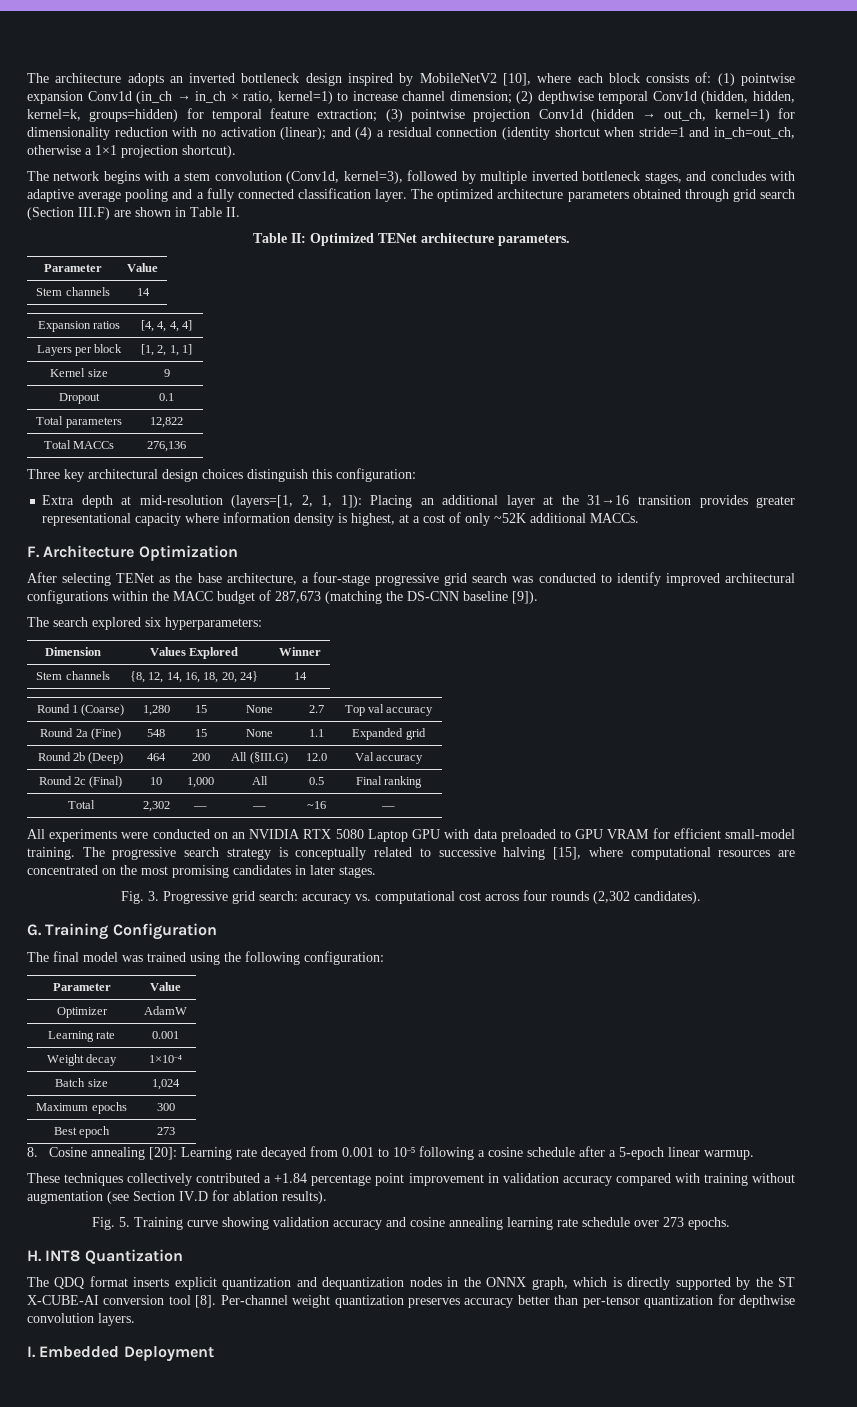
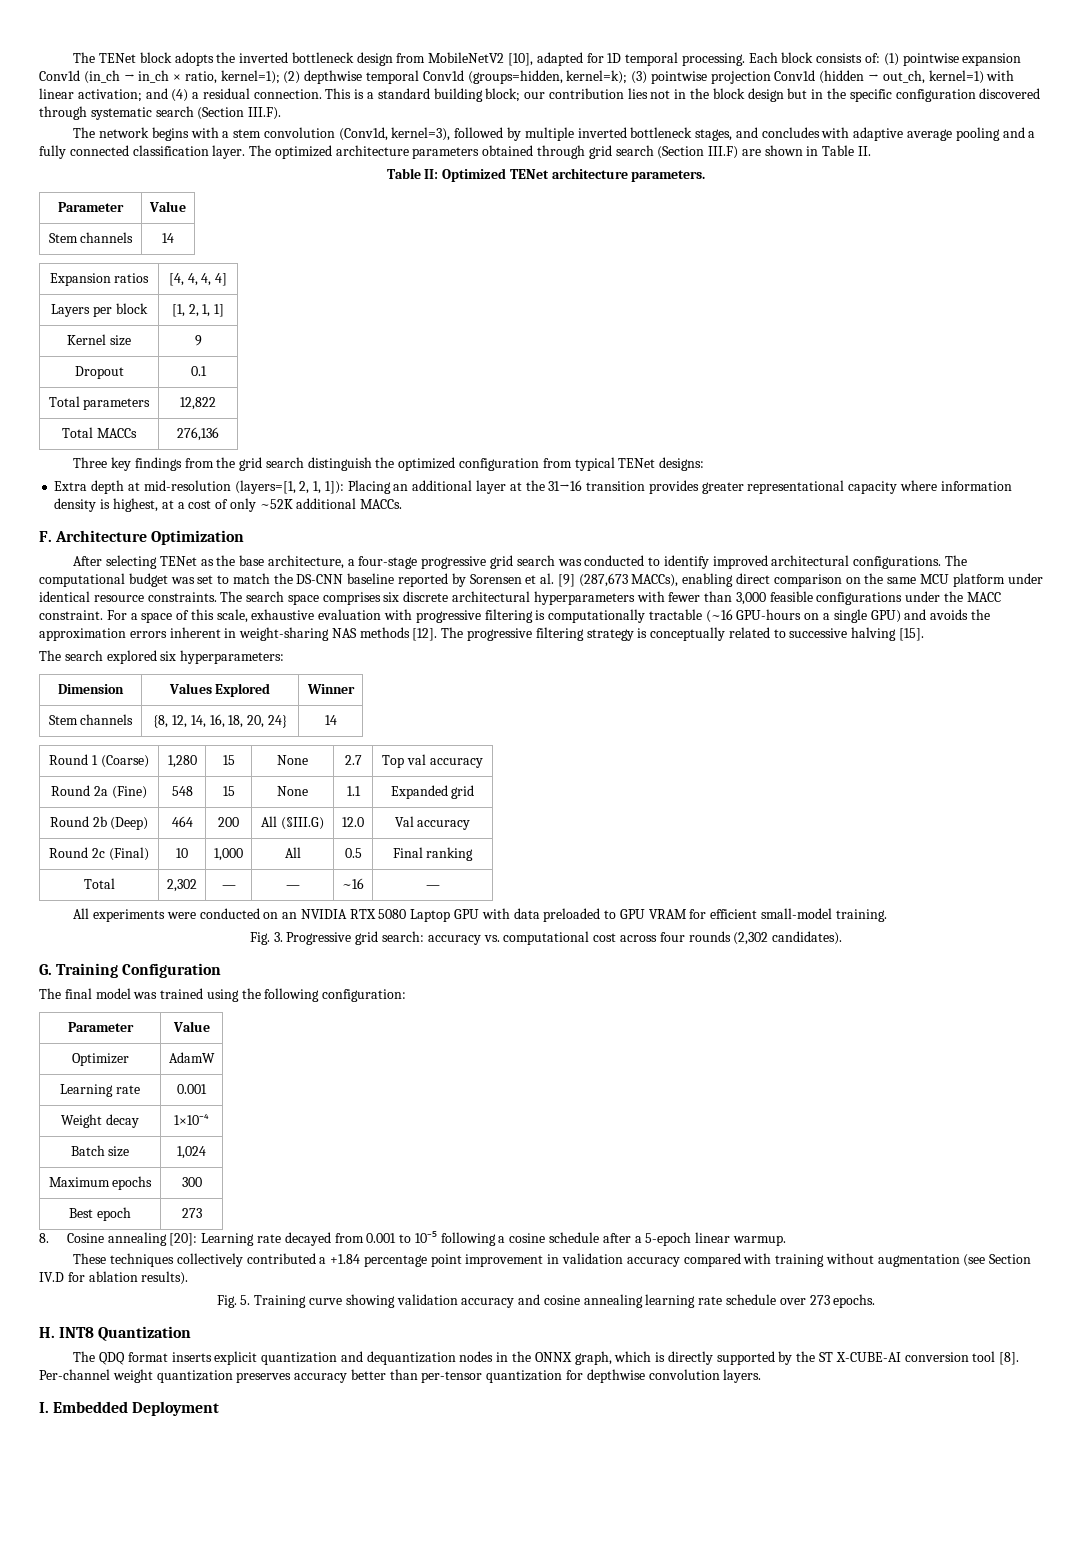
[27,73,603,86] The architecture adopts an inverted bottleneck design inspired by MobileNetV2 [10], where each -> [73,52,778,66] The TENet block adopts the inverted bottleneck design from MobileNetV2 [10], adapted for 1D temporal processing. Each
[277,91,795,104] [27,108,378,122] kernel=1) to increase channel dimension; (2) depthwise temporal Conv1d (hidden, hidden, kernel=k, groups=hidden) for temporal feature extraction; -> [220,70,628,84] kernel=1); (2) depthwise temporal Conv1d (groups=hidden, kernel=k);
[778,108,796,119] [27,127,795,140] [27,145,236,158] for dimensionality reduction with no activation (linear); and (4) a residual connection (identity shortcut when stride=1 and in_ch=out_ch, otherwise a 1×1 projection shortcut). -> [986,70,1015,81] [39,88,1041,102] [39,106,282,120] with linear activation; and (4) a residual connection. This is a standard building block; our contribution lies not in the block design but in the specific configuration discovered through systematic search (Section III.F).
[88,468,416,482] architectural design choices distinguish this configuration: -> [134,457,705,471] findings from the grid search distinguish the optimized configuration from typical TENet designs:
[27,590,538,604] configurations within the MACC budget of 287,673 (matching the DS-CNN baseline [9]). -> [853,555,967,569] [39,573,1043,587] [39,591,1001,605] [39,609,990,623] [39,627,925,641] configurations. The computational budget was set to match the DS-CNN baseline reported by Sorensen et al. [9] (287,673 MACCs), enabling direct comparison on the same MCU platform under identical resource constraints. The search space comprises six discrete architectural hyperparameters with fewer than 3,000 feasible configurations under the MACC constraint. For a space of this scale, exhaustive evaluation with progressive filtering is computationally tractable (~16 GPU-hours on a single GPU) and avoids the approximation errors inherent in weight-sharing NAS methods [12]. The progressive filtering strategy is conceptually related to successive halving [15].
[82,847,796,860] [27,865,376,878] The progressive search strategy is conceptually related to successive halving [15], where computational resources are concentrated on the most promising candidates in later stages. -> (887, 915) none

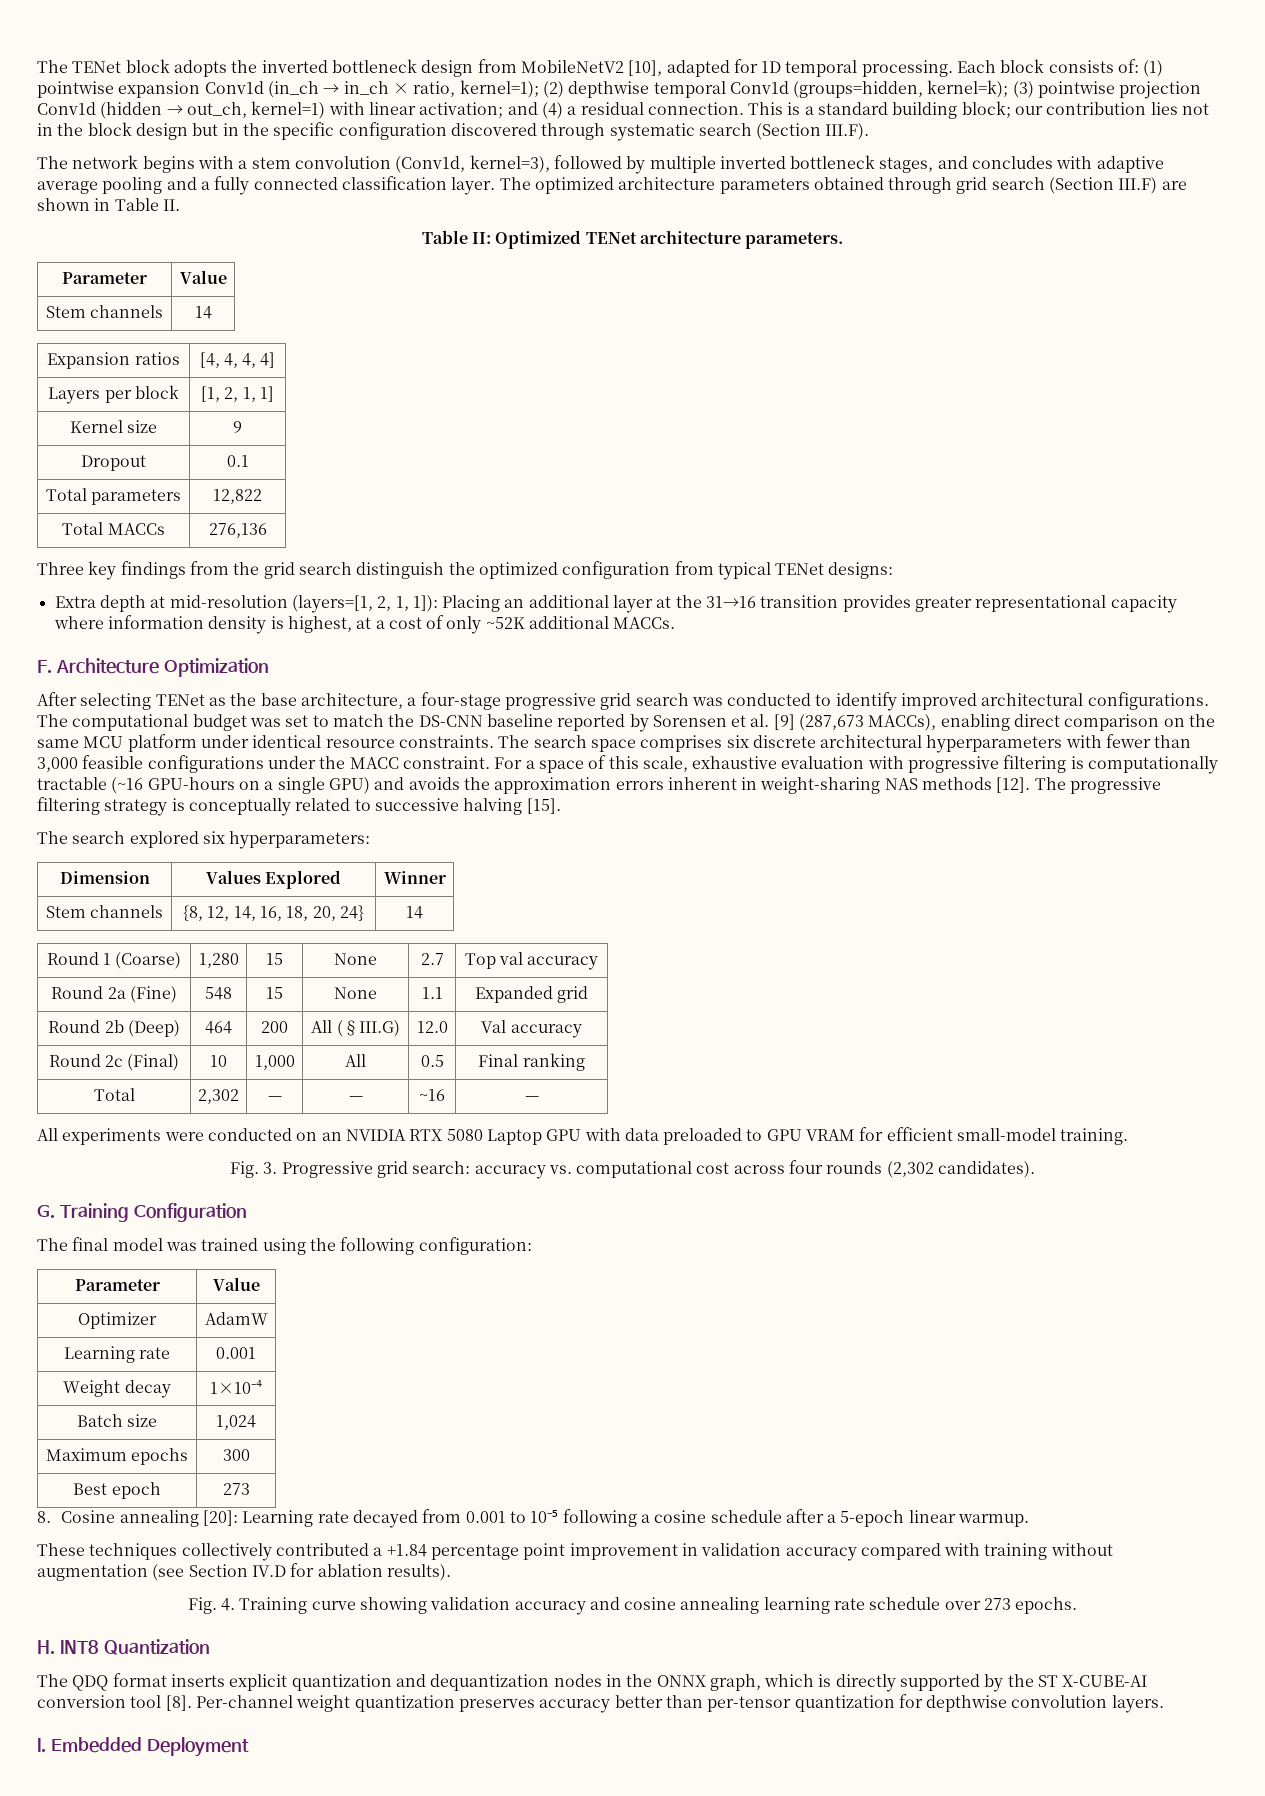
[240,1295,251,1305] 5. -> [220,1598,235,1611] 4.

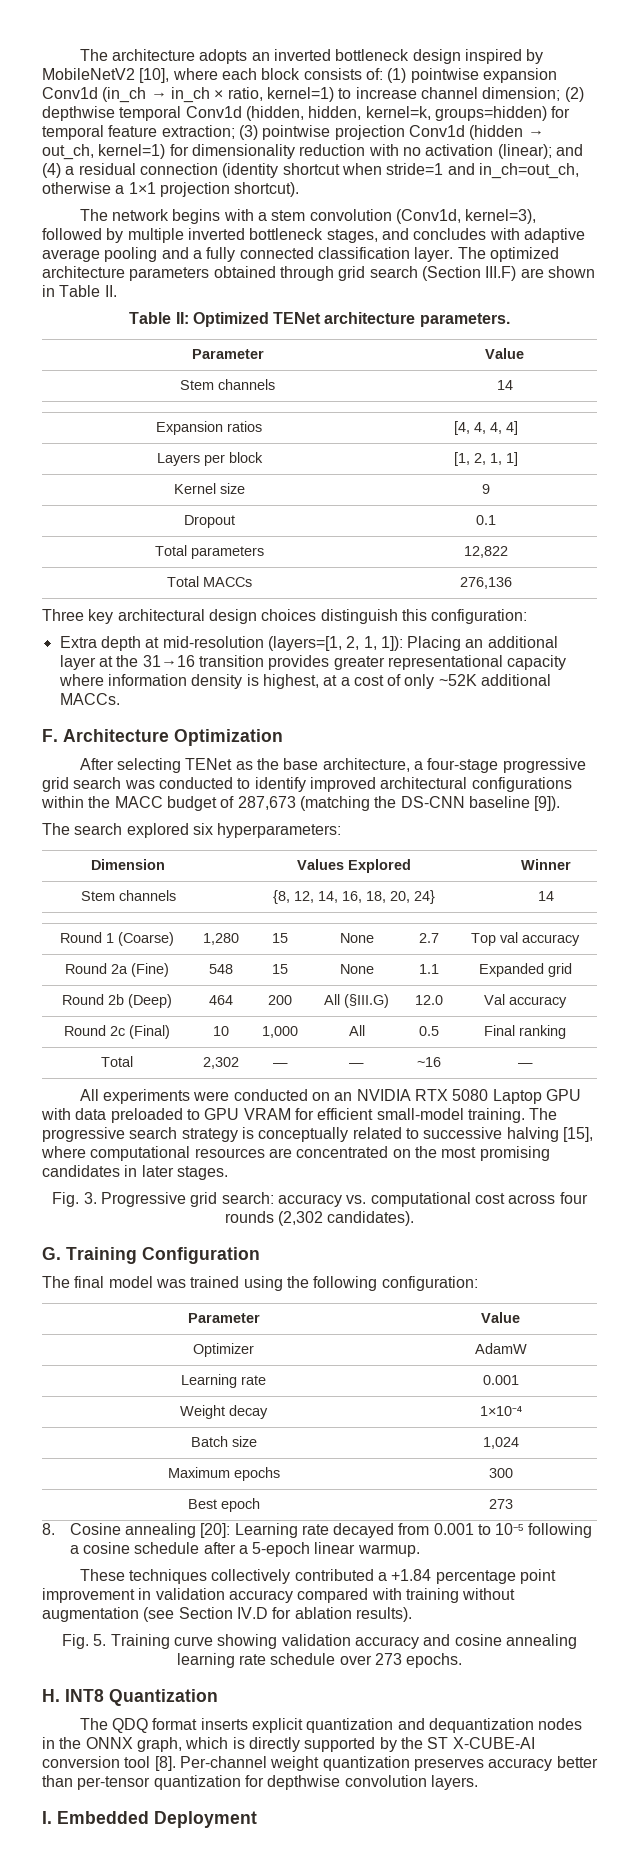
[37,59,997,77] The TENet block adopts the inverted bottleneck design from MobileNetV2 [10], adapted for 1D temporal processing. Each -> [79,49,544,64] [42,68,257,83] The architecture adopts an inverted bottleneck design inspired by MobileNetV2 [10], where each
[459,80,1009,98] kernel=1); (2) depthwise temporal Conv1d (groups=hidden, kernel=k); -> [266,87,584,102] [42,106,571,121] [42,125,235,140] kernel=1) to increase channel dimension; (2) depthwise temporal Conv1d (hidden, hidden, kernel=k, groups=hidden) for temporal feature extraction;
[328,101,1210,119] [37,122,870,141] with linear activation; and (4) a residual connection. This is a standard building block; our contribution lies not in the block design but in the specific configuration discovered through systematic search (Section III.F). -> [169,144,583,159] [42,163,579,179] [42,182,300,197] for dimensionality reduction with no activation (linear); and (4) a residual connection (identity shortcut when stride=1 and in_ch=out_ch, otherwise a 1×1 projection shortcut).
[120,561,894,580] findings from the grid search distinguish the optimized configuration from typical TENet designs: -> [117,609,528,624] architectural design choices distinguish this configuration:
[1087,692,1209,710] [37,714,1216,732] [37,734,1192,753] [37,755,1219,774] [37,777,1162,794] [37,797,561,816] configurations. The computational budget was set to match the DS-CNN baseline reported by Sorensen et al. [9] (287,673 MACCs), enabling direct comparison on the same MCU platform under identical resource constraints. The search space comprises six discrete architectural hyperparameters with fewer than 3,000 feasible configurations under the MACC constraint. For a space of this scale, exhaustive evaluation with progressive filtering is computationally tractable (~16 GPU-hours on a single GPU) and avoids the approximation errors inherent in weight-sharing NAS methods [12]. The progressive filtering strategy is conceptually related to successive halving [15]. -> [471,777,572,792] [41,796,561,811] configurations within the MACC budget of 287,673 (matching the DS-CNN baseline [9]).
(1129, 1136) none -> [529,1108,558,1120] [42,1127,593,1142] [41,1146,550,1161] [42,1165,228,1180] The progressive search strategy is conceptually related to successive halving [15], where computational resources are concentrated on the most promising candidates in later stages.
[220,1598,235,1611] 4. -> [93,1634,107,1646] 5.

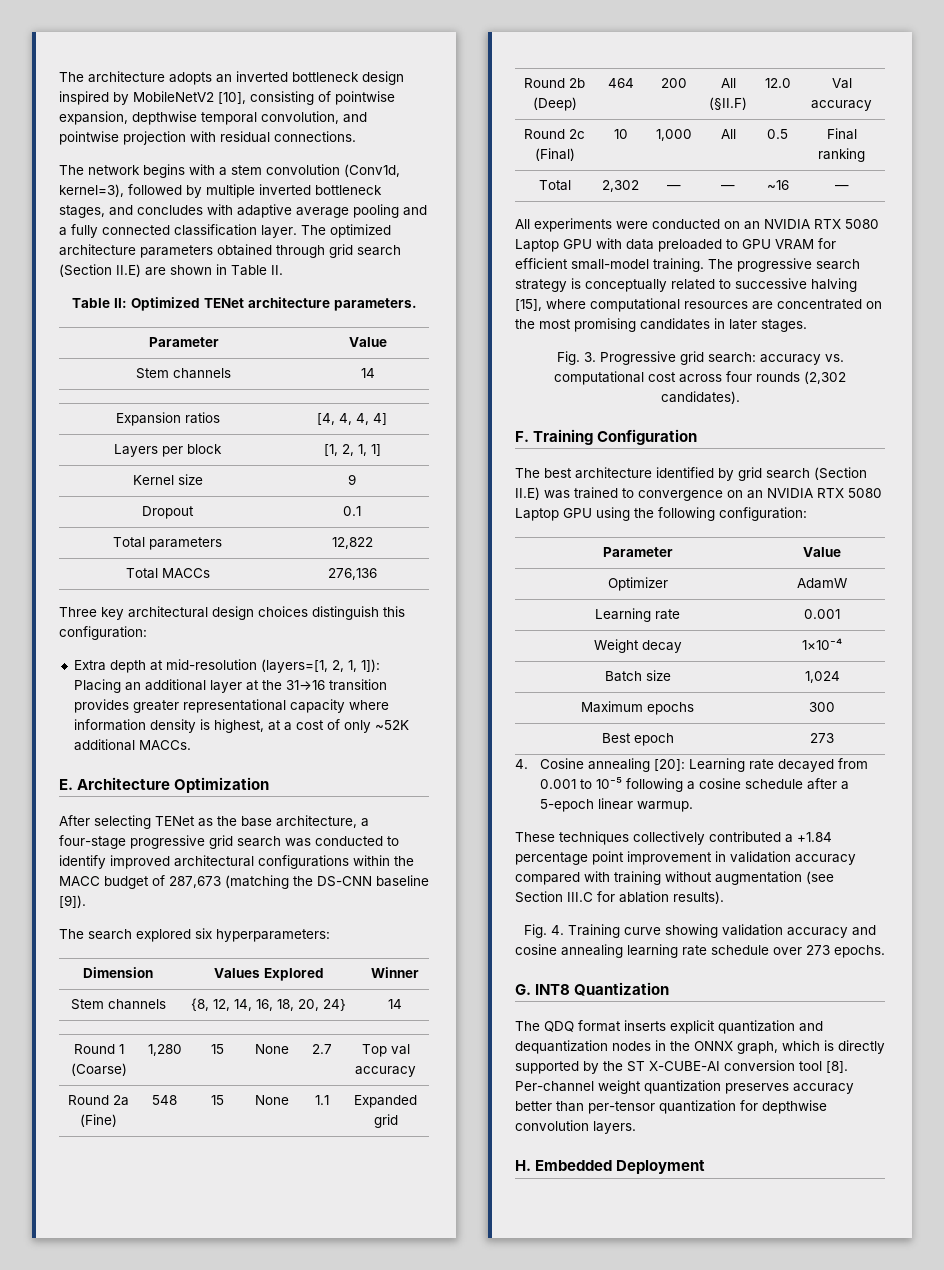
[172,68,557,83] [42,87,584,103] [42,106,571,121] [42,125,544,140] [42,144,583,160] [42,163,579,179] [42,182,300,197] where each block consists of: (1) pointwise expansion Conv1d (in_ch → in_ch × ratio, kernel=1) to increase channel dimension; (2) depthwise temporal Conv1d (hidden, hidden, kernel=k, groups=hidden) for temporal feature extraction; (3) pointwise projection Conv1d (hidden → out_ch, kernel=1) for dimensionality reduction with no activation (linear); and (4) a residual connection (identity shortcut when stride=1 and in_ch=out_ch, otherwise a 1×1 projection shortcut). -> [250,91,395,105] [59,111,367,125] [59,131,356,145] consisting of pointwise expansion, depthwise temporal convolution, and pointwise projection with residual connections.
[485,266,517,281] III.F) -> [116,264,141,277] II.E)
[42,729,58,742] F. -> [59,779,73,790] E.
[344,994,389,1008] (§III.G) -> [709,97,747,110] (§II.F)
[42,1247,61,1260] G. -> [515,431,529,442] F.
[74,1276,240,1288] final model was trained -> [544,467,867,481] [515,487,882,501] [515,508,592,521] best architecture identified by grid search (Section II.E) was trained to convergence on an NVIDIA RTX 5080 Laptop GPU
[42,1523,55,1535] 8. -> [515,759,528,769] 4.
[236,1607,268,1619] IV.D -> [567,892,593,902] III.C
[93,1634,107,1646] 5. -> [551,925,564,935] 4.
[42,1689,60,1702] H. -> [515,984,531,995] G.
[42,1811,52,1824] I. -> [515,1160,531,1171] H.

